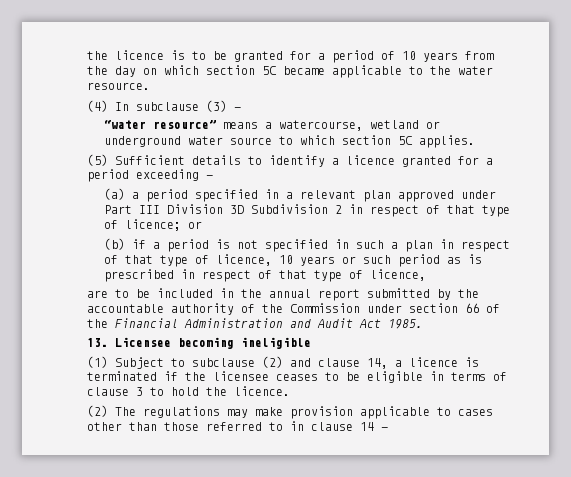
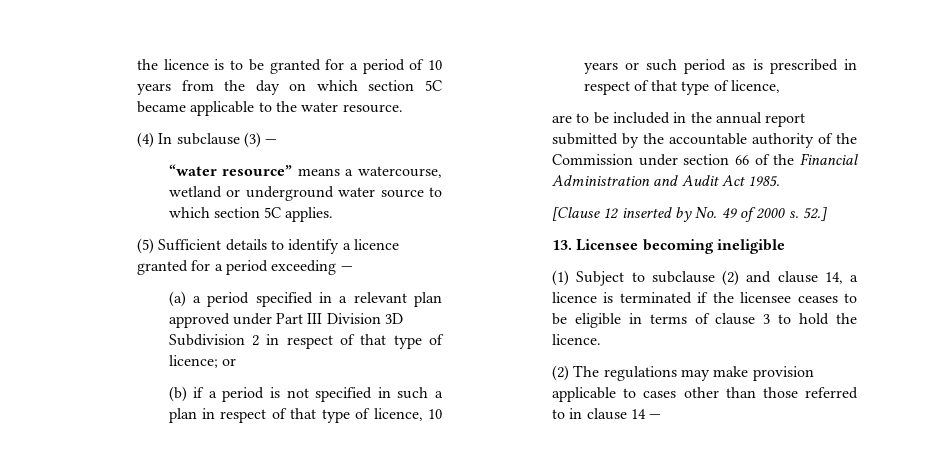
(424, 324) none -> [552,207,827,222] // [Clause 12 inserted by No. 49 of 2000 s. 52.]

